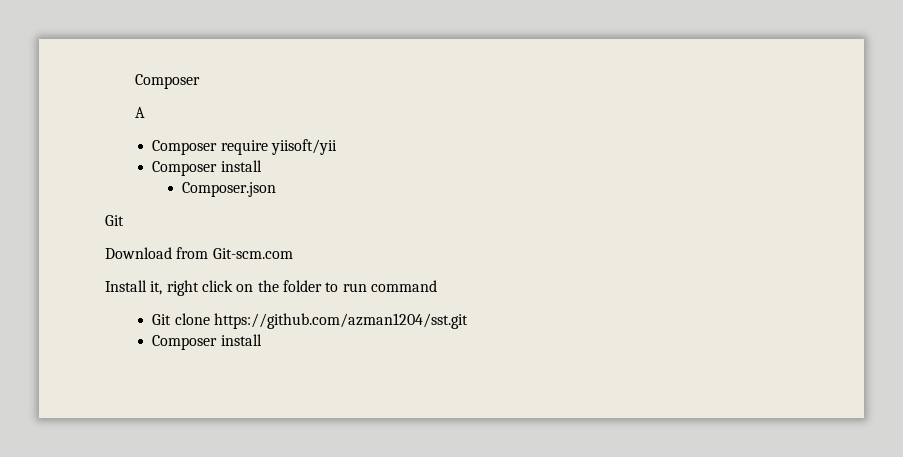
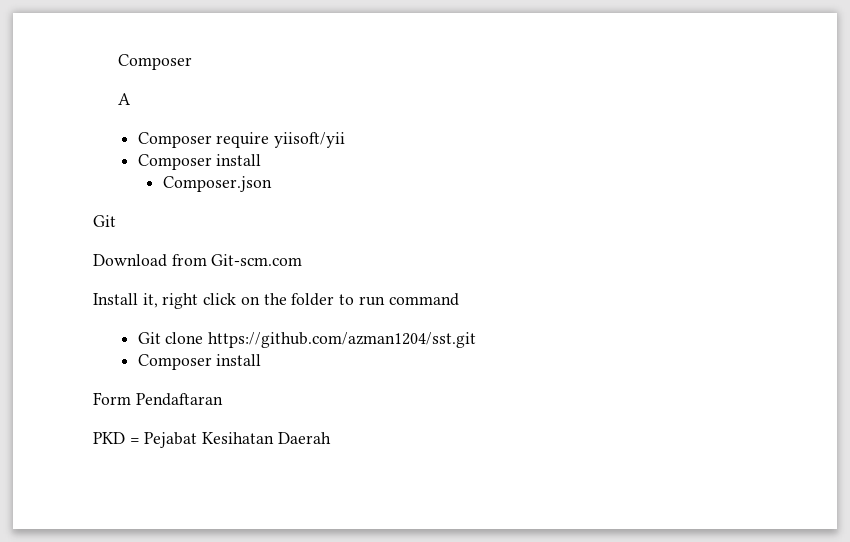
(262, 340) none -> [93,392,223,406] [93,432,331,448] // Form Pendaftaran // PKD = Pejabat Kesihatan Daerah

